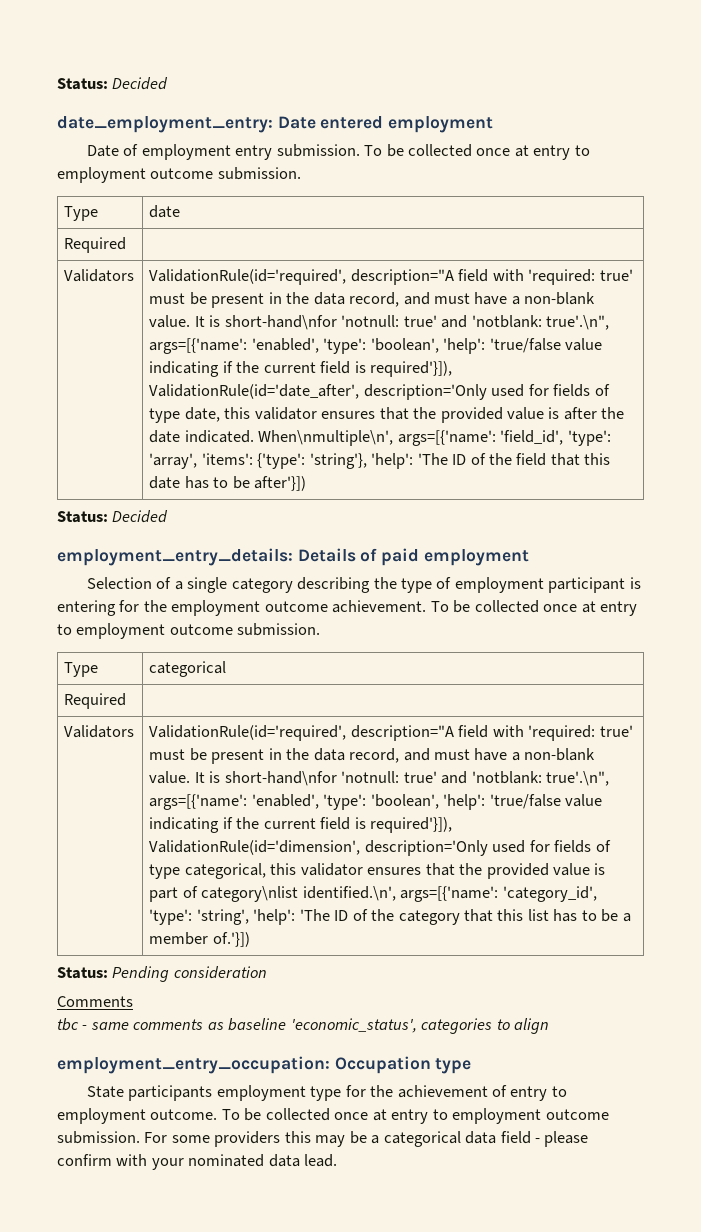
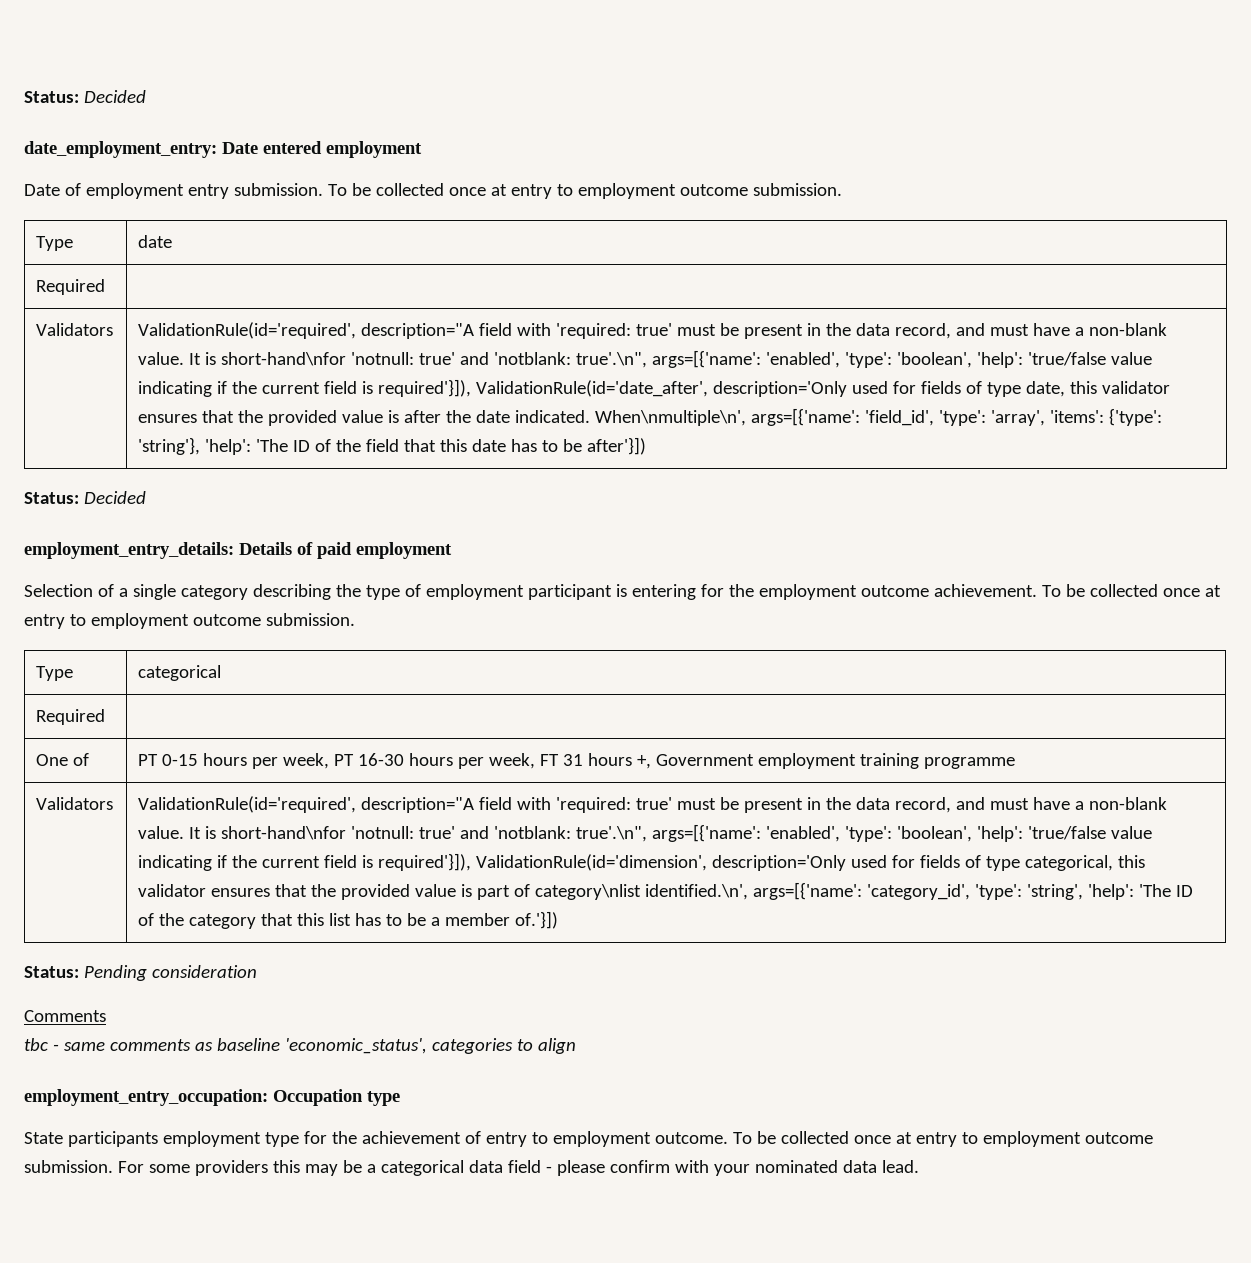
(127, 701) none -> [36,753,90,766] [138,753,1016,769] // One of | PT 0-15 hours per week, PT 16-30 hours per week, FT 31 hours +, Government employment training programme

